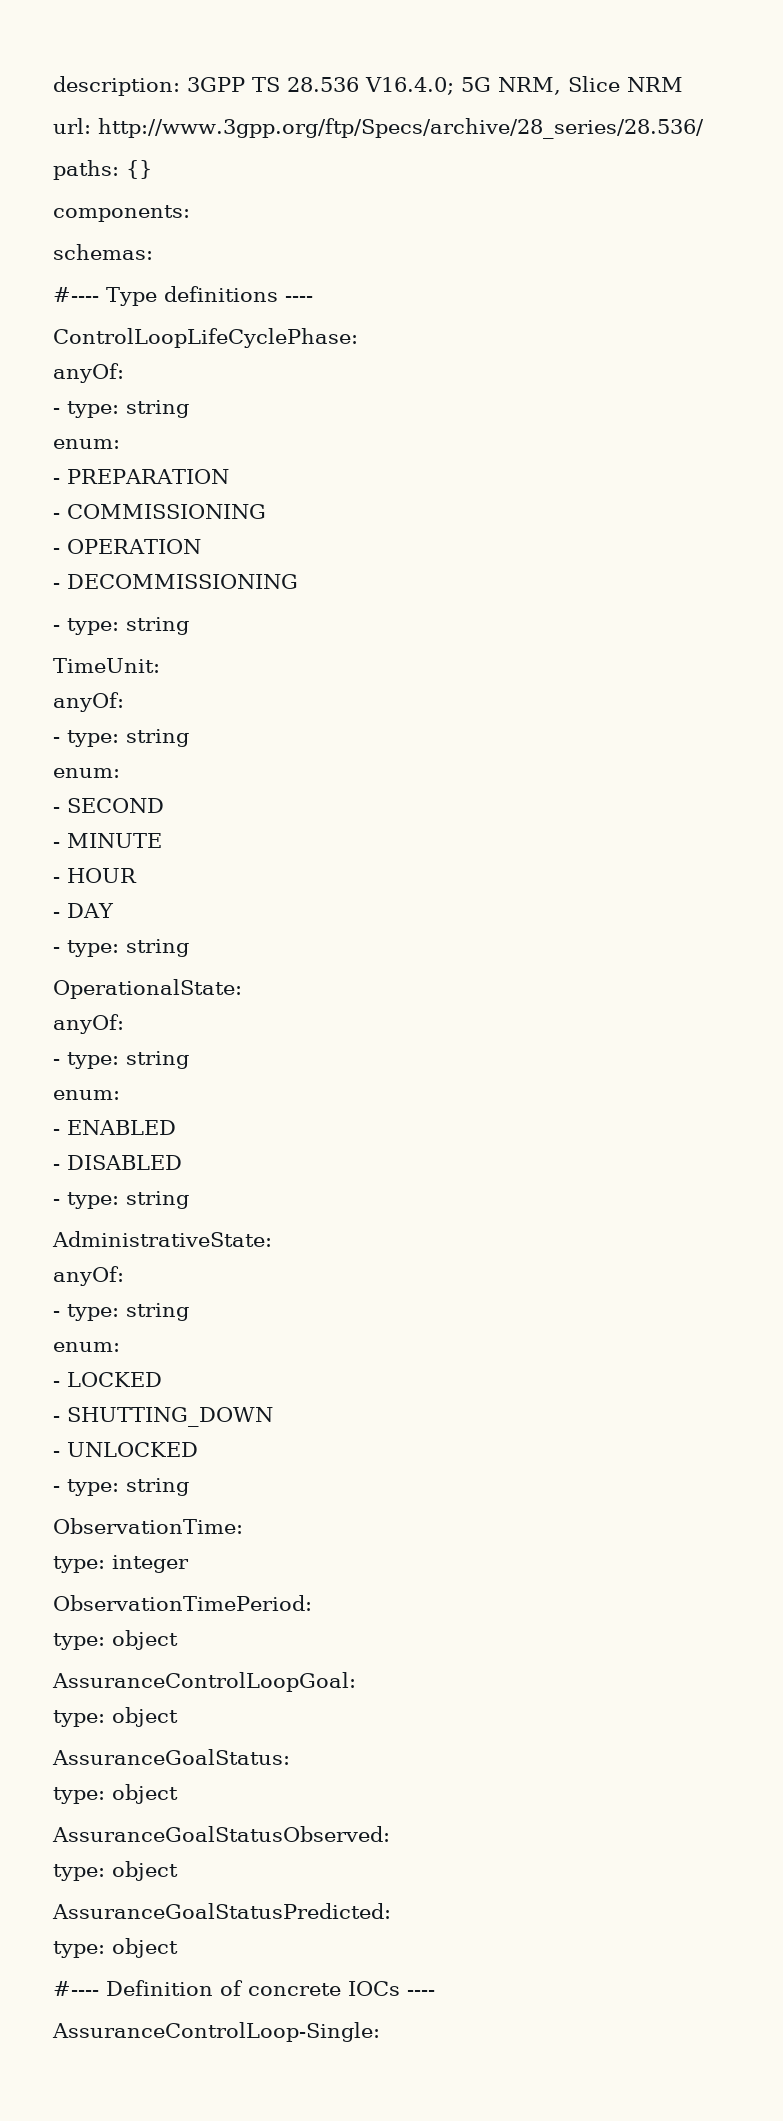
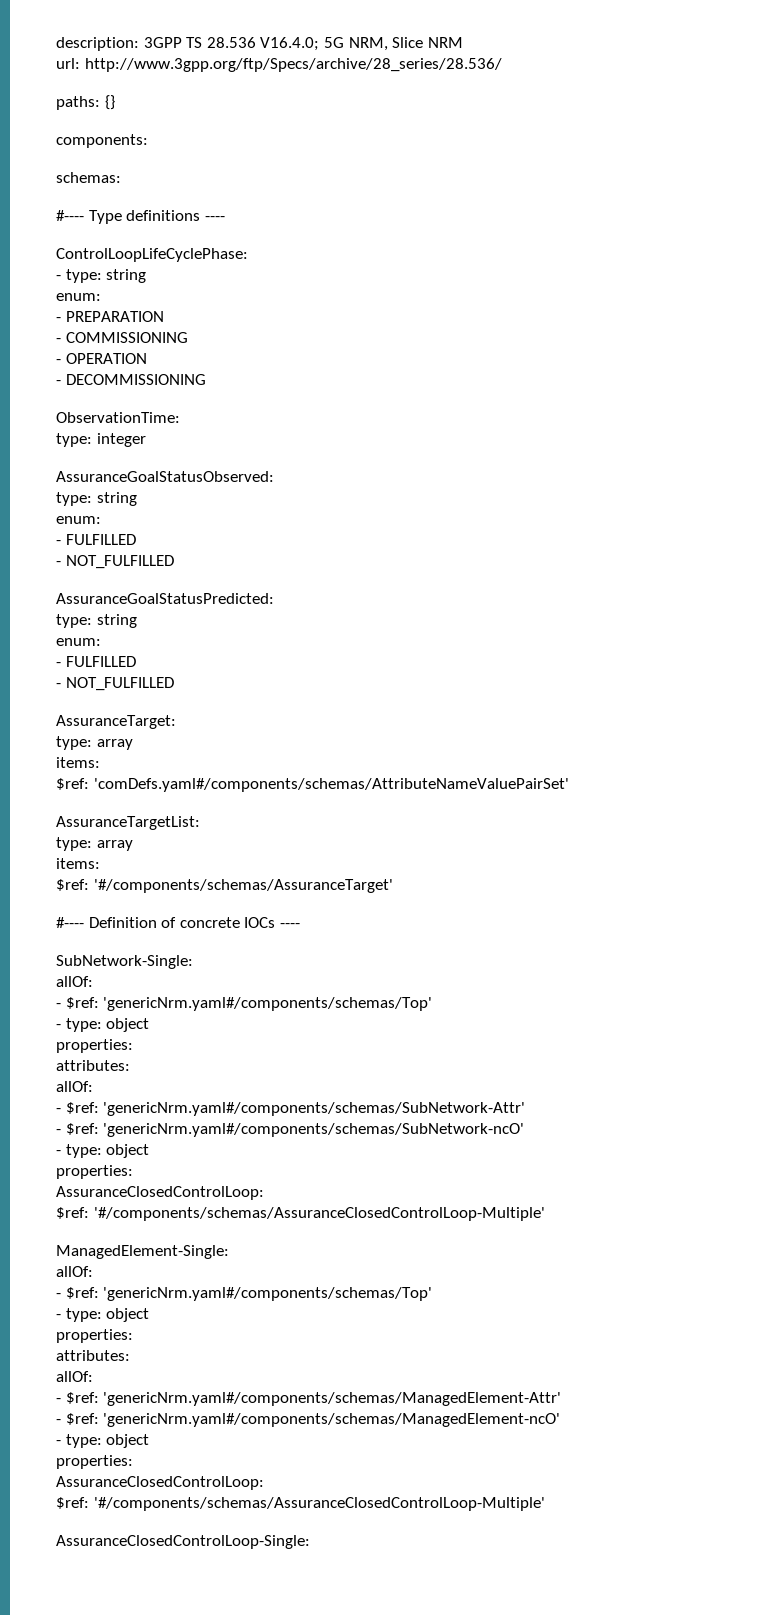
[53,363,124,383] // anyOf: -> (248, 255) none
[53,617,189,635] [53,658,160,673] [53,692,124,712] [53,729,189,747] [53,768,120,778] [53,798,164,813] [53,833,162,848] [53,868,137,883] [53,903,114,918] [53,939,189,957] [53,979,242,999] [53,1014,124,1034] [53,1051,189,1069] [53,1090,120,1100] [53,1120,176,1135] [53,1155,182,1170] [53,1191,189,1209] [52,1231,272,1247] [53,1266,124,1286] [53,1303,189,1321] [53,1342,120,1352] [53,1372,162,1387] [53,1407,273,1427] [53,1442,198,1457] [53,1478,189,1496] [53,1518,243,1534] [53,1555,189,1573] [53,1595,312,1611] [53,1630,178,1650] [52,1672,356,1692] [53,1707,178,1727] [52,1749,290,1765] [53,1784,178,1804] [52,1826,390,1842] [53,1861,178,1881] [52,1903,391,1919] [53,1938,178,1958] - type: string // TimeUnit: // anyOf: // - type: string // enum: // - SECOND // - MINUTE // - HOUR // - DAY // - type: string // OperationalState: // anyOf: // - type: string // enum: // - ENABLED // - DISABLED // - type: string // AdministrativeState: // anyOf: // - type: string // enum: // - LOCKED // - SHUTTING_DOWN // - UNLOCKED // - type: string // ObservationTime: // type: integer // ObservationTimePeriod: // type: object // AssuranceControlLoopGoal: // type: object // AssuranceGoalStatus: // type: object // AssuranceGoalStatusObserved: // type: object // AssuranceGoalStatusPredicted: // type: object -> [56,412,180,423] [56,433,146,447] [56,471,274,482] [56,492,137,506] [56,516,101,524] [56,534,136,545] [56,555,174,569] [56,593,274,604] [56,614,137,628] [56,638,101,646] [56,656,136,667] [56,677,174,691] [56,715,176,729] [56,736,133,750] [56,757,100,768] [56,778,569,792] [56,816,200,830] [56,837,133,851] [56,858,100,869] [56,879,393,893] ObservationTime: // type: integer // AssuranceGoalStatusObserved: // type: string // enum: // - FULFILLED // - NOT_FULFILLED // AssuranceGoalStatusPredicted: // type: string // enum: // - FULFILLED // - NOT_FULFILLED // AssuranceTarget: // type: array // items: // $ref: 'comDefs.yaml#/components/schemas/AttributeNameValuePairSet' // AssuranceTargetList: // type: array // items: // $ref: '#/components/schemas/AssuranceTarget'
[52,2022,380,2042] AssuranceControlLoop-Single: -> [56,955,193,969] [56,976,93,987] [56,997,433,1011] [56,1018,150,1032] [56,1039,133,1053] [56,1060,130,1071] [56,1081,93,1092] [56,1102,526,1116] [56,1123,525,1137] [56,1144,150,1158] [56,1165,133,1179] [56,1186,264,1200] [56,1207,545,1221] [56,1245,229,1259] [56,1266,93,1277] [56,1287,433,1301] [56,1308,150,1322] [56,1329,133,1343] [56,1350,130,1361] [56,1371,93,1382] [56,1392,562,1406] [56,1413,561,1427] [56,1434,150,1448] [56,1455,133,1469] [56,1476,264,1490] [56,1497,545,1511] [56,1535,310,1549] SubNetwork-Single: // allOf: // - $ref: 'genericNrm.yaml#/components/schemas/Top' // - type: object // properties: // attributes: // allOf: // - $ref: 'genericNrm.yaml#/components/schemas/SubNetwork-Attr' // - $ref: 'genericNrm.yaml#/components/schemas/SubNetwork-ncO' // - type: object // properties: // AssuranceClosedControlLoop: // $ref: '#/components/schemas/AssuranceClosedControlLoop-Multiple' // ManagedElement-Single: // allOf: // - $ref: 'genericNrm.yaml#/components/schemas/Top' // - type: object // properties: // attributes: // allOf: // - $ref: 'genericNrm.yaml#/components/schemas/ManagedElement-Attr' // - $ref: 'genericNrm.yaml#/components/schemas/ManagedElement-ncO' // - type: object // properties: // AssuranceClosedControlLoop: // $ref: '#/components/schemas/AssuranceClosedControlLoop-Multiple' // AssuranceClosedControlLoop-Single:

